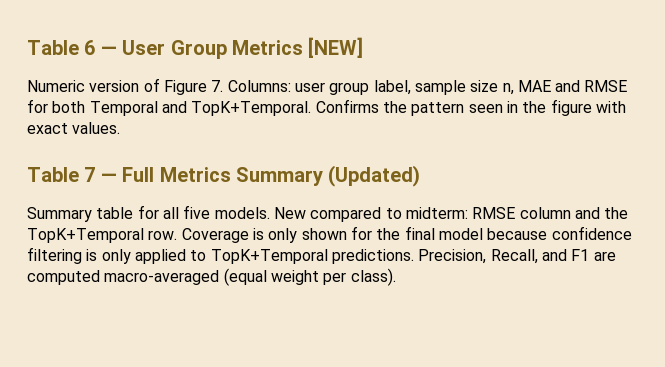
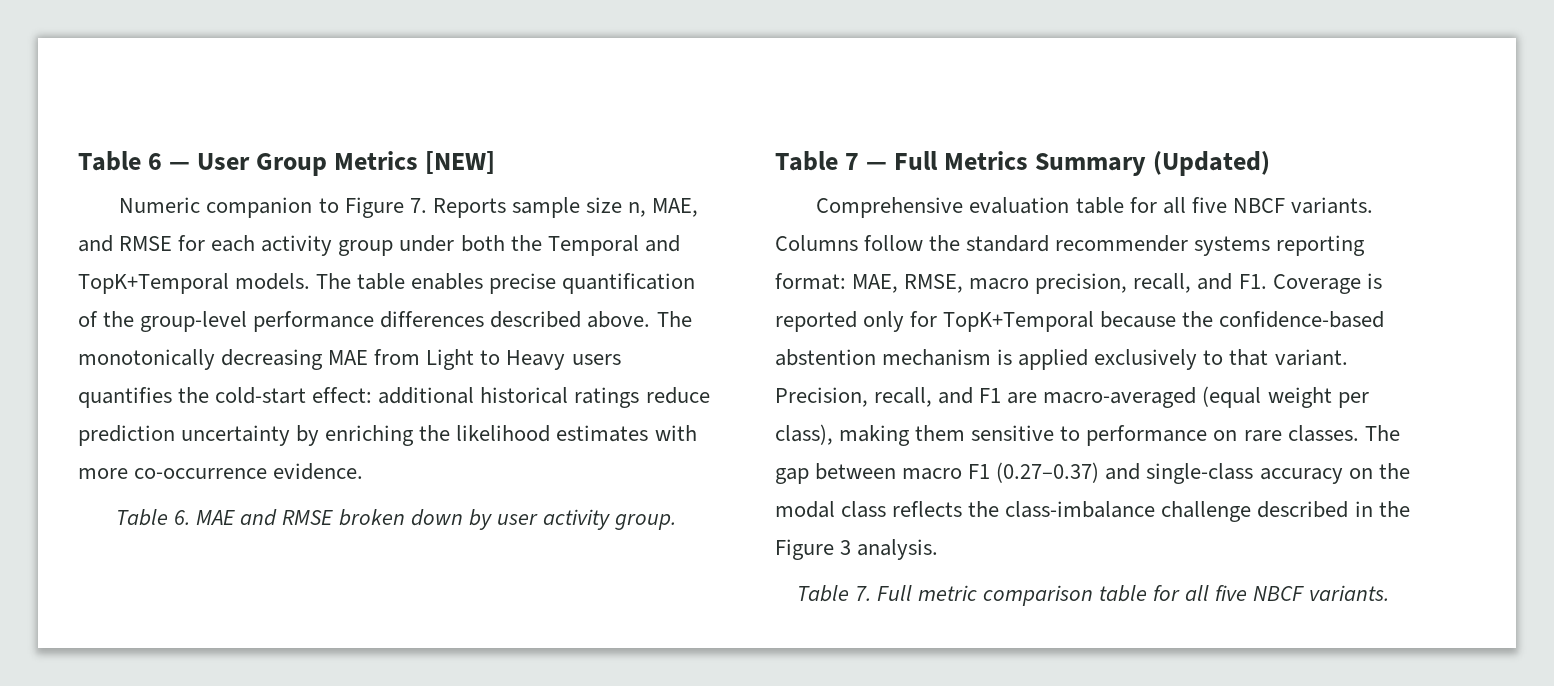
[89,78,628,95] [27,99,626,116] [27,122,121,134] version of Figure 7. Columns: user group label, sample size n, MAE and RMSE for both Temporal and TopK+Temporal. Confirms the pattern seen in the figure with exact values. -> [206,197,699,218] [78,235,680,256] [78,273,696,294] [78,311,692,332] [78,349,621,370] [78,387,710,408] [78,425,697,446] [78,463,364,480] [116,509,676,530] companion to Figure 7. Reports sample size n, MAE, and RMSE for each activity group under both the Temporal and TopK+Temporal models. The table enables precise quantification of the group-level performance differences described above. The monotonically decreasing MAE from Light to Heavy users quantifies the cold-start effect: additional historical ratings reduce prediction uncertainty by enriching the likelihood estimates with more co-occurrence evidence. // Table 6. MAE and RMSE broken down by user activity group.
[27,205,629,222] [27,226,632,243] [27,247,538,264] Summary table for all five models. New compared to midterm: RMSE column and the TopK+Temporal row. Coverage is only shown for the final model because confidence filtering is only applied to TopK+Temporal predictions. Precision, Recall, -> [816,197,1373,218] [775,235,1366,256] [775,273,1382,294] [775,311,1385,332] [775,349,1348,370] [775,387,933,407] Comprehensive evaluation table for all five NBCF variants. Columns follow the standard recommender systems reporting format: MAE, RMSE, macro precision, recall, and F1. Coverage is reported only for TopK+Temporal because the confidence-based abstention mechanism is applied exclusively to that variant. Precision, recall,
[27,270,100,285] computed -> (1038, 398) none
[350,268,396,286] class). -> [775,424,1400,446] [775,462,1410,484] [775,501,1410,522] [775,539,939,560] [796,585,1390,606] class), making them sensitive to performance on rare classes. The gap between macro F1 (0.27–0.37) and single-class accuracy on the modal class reflects the class-imbalance challenge described in the Figure 3 analysis. // Table 7. Full metric comparison table for all five NBCF variants.

